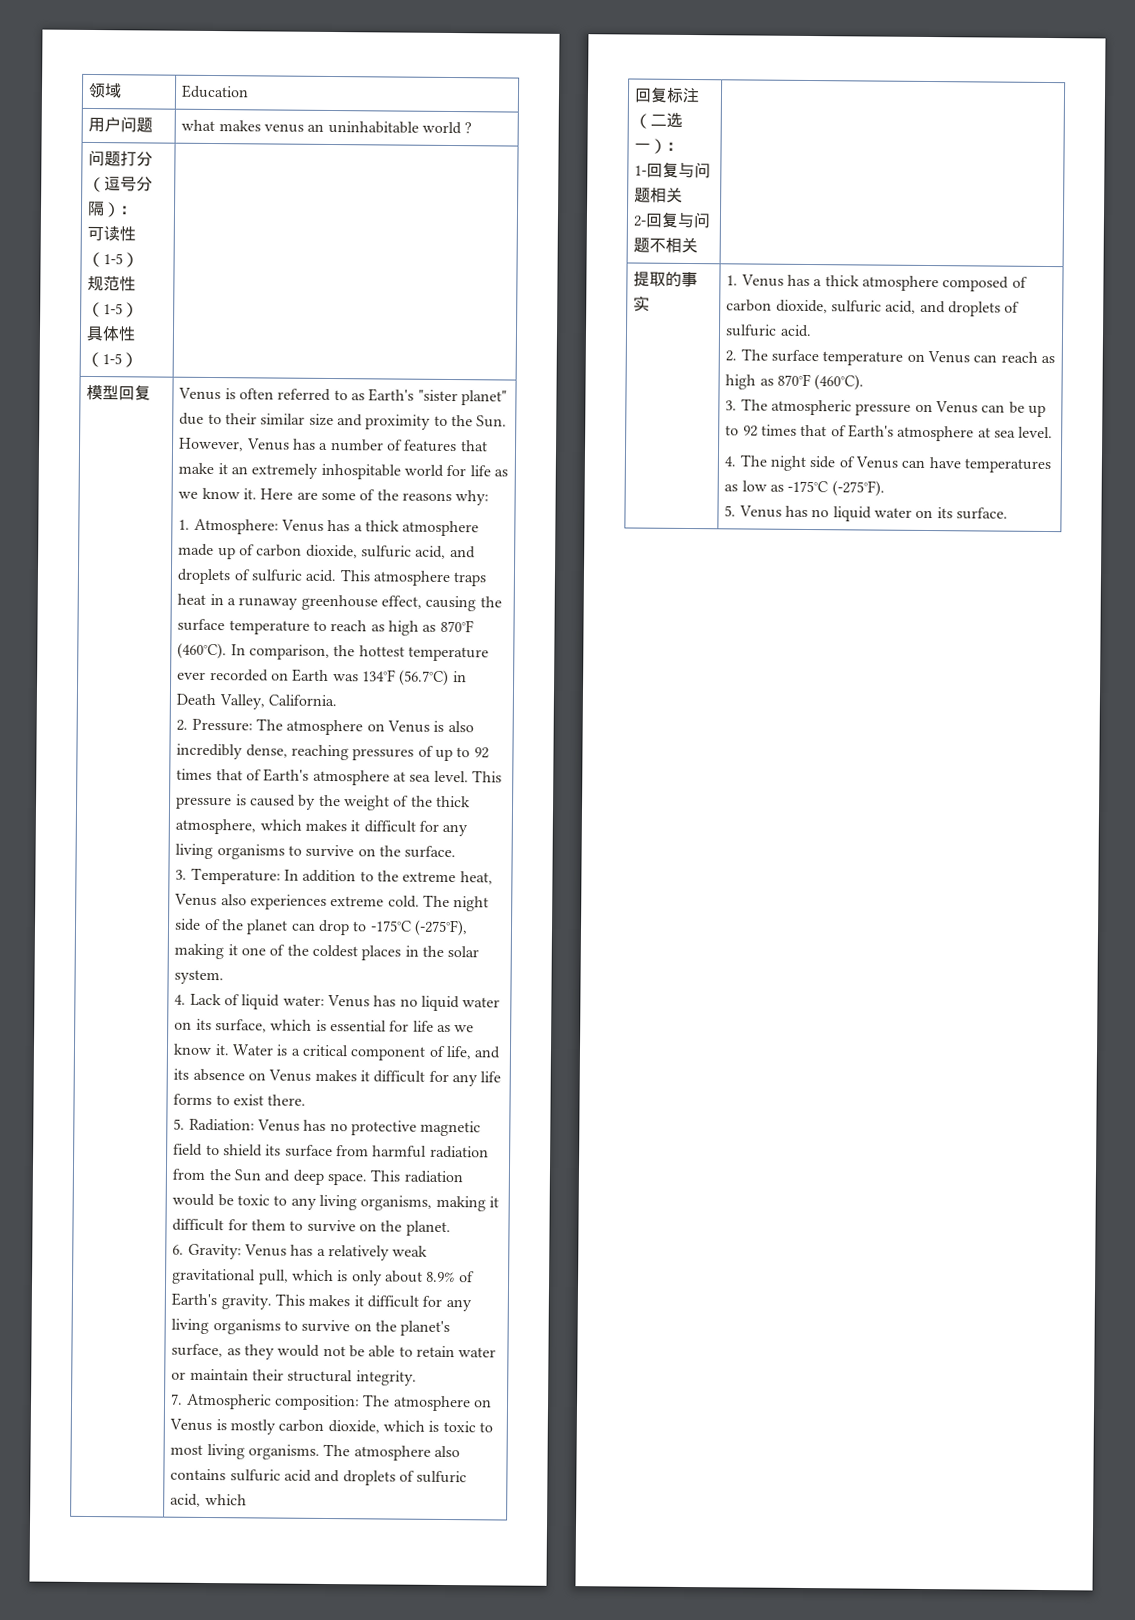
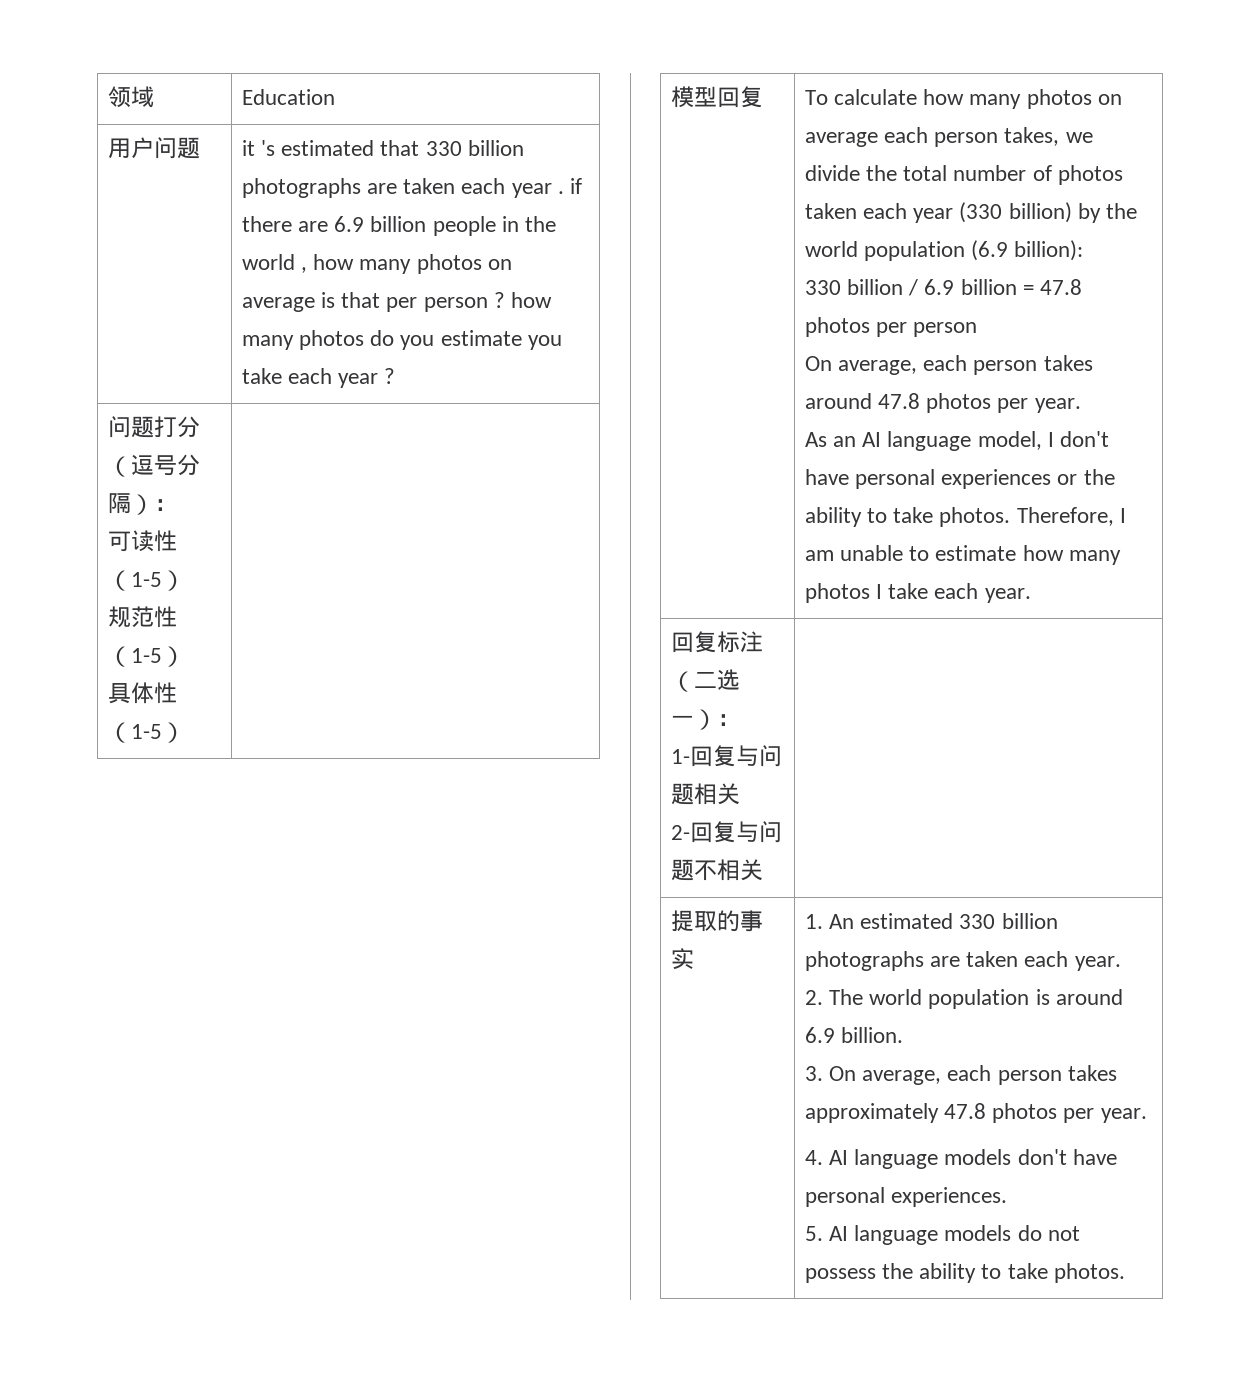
[181,119,463,135] what makes venus an uninhabitable world -> [241,140,524,156] [241,178,583,198] [241,216,557,236] [241,254,512,274] [241,292,553,312] [241,330,562,350] [241,368,379,388] it 's estimated that 330 billion photographs are taken each year . if there are 6.9 billion people in the world , how many photos on average is that per person ? how many photos do you estimate you take each year
[178,387,507,406] [179,412,508,430] [178,437,488,453] [178,462,508,480] [178,487,490,506] [178,518,480,537] [178,543,476,560] [177,568,487,587] [177,593,502,612] [177,618,474,636] [177,642,490,662] [177,668,467,687] [176,693,338,710] [176,718,474,736] [176,743,489,762] [176,768,502,786] [175,794,471,811] [175,818,469,837] [175,843,457,860] [175,867,493,885] [174,893,490,912] [174,918,468,937] [174,943,480,961] [174,969,225,985] [174,993,501,1012] [174,1018,475,1033] [173,1043,502,1061] [173,1068,502,1087] [173,1093,307,1106] [173,1118,482,1137] [173,1143,489,1159] [172,1168,463,1186] [172,1193,499,1212] [172,1218,451,1237] [172,1243,429,1261] [172,1268,475,1286] [171,1292,472,1312] [171,1318,451,1337] [171,1343,497,1360] [171,1368,417,1386] [171,1393,493,1412] [169,1418,493,1435] [170,1443,461,1461] [170,1468,468,1486] [170,1493,247,1507] Venus is often referred to as Earth's "sister planet" due to their similar size and proximity to the Sun. However, Venus has a number of features that make it an extremely inhospitable world for life as we know it. Here are some of the reasons why: // 1. Atmosphere: Venus has a thick atmosphere made up of carbon dioxide, sulfuric acid, and droplets of sulfuric acid. This atmosphere traps heat in a runaway greenhouse effect, causing the surface temperature to reach as high as 870°F (460°C). In comparison, the hottest temperature ever recorded on Earth was 134°F (56.7°C) in Death Valley, California. // 2. Pressure: The atmosphere on Venus is also incredibly dense, reaching pressures of up to 92 times that of Earth's atmosphere at sea level. This pressure is caused by the weight of the thick atmosphere, which makes it difficult for any living organisms to survive on the surface. // 3. Temperature: In addition to the extreme heat, Venus also experiences extreme cold. The night side of the planet can drop to -175°C (-275°F), making it one of the coldest places in the solar system. // 4. Lack of liquid water: Venus has no liquid water on its surface, which is essential for life as we know it. Water is a critical component of life, and its absence on Venus makes it difficult for any life forms to exist there. // 5. Radiation: Venus has no protective magnetic field to shield its surface from harmful radiation from the Sun and deep space. This radiation would be toxic to any living organisms, making it difficult for them to survive on the planet. // 6. Gravity: Venus has a relatively weak gravitational pull, which is only about 8.9% of Earth's gravity. This makes it difficult for any living organisms to survive on the planet's surface, as they would not be able to retain water or maintain their structural integrity. // 7. Atmospheric composition: The atmosphere on Venus is mostly carbon dioxide, which is toxic to most living organisms. The atmosphere also contains sulfuric acid and droplets of sulfuric acid, which -> [804,89,1122,109] [804,127,1093,147] [804,165,1123,185] [804,202,1138,223] [804,240,1084,261] [804,279,1083,296] [804,317,978,337] [804,355,1093,375] [804,393,1081,413] [804,431,1110,451] [804,469,1115,489] [804,507,1126,527] [804,545,1121,565] [804,583,1031,603] To calculate how many photos on average each person takes, we divide the total number of photos taken each year (330 billion) by the world population (6.9 billion): // 330 billion / 6.9 billion = 47.8 photos per person // On average, each person takes around 47.8 photos per year. // As an AI language model, I don't have personal experiences or the ability to take photos. Therefore, I am unable to estimate how many photos I take each year.
[740,274,1028,292] [726,299,1021,317] [725,324,812,338] [725,348,1055,366] [725,373,865,391] [725,398,1046,417] [725,424,1054,442] [724,454,1051,474] [724,480,885,497] [724,505,1008,522] Venus has a thick atmosphere composed of carbon dioxide, sulfuric acid, and droplets of sulfuric acid. // 2. The surface temperature on Venus can reach as high as 870°F (460°C). // 3. The atmospheric pressure on Venus can be up to 92 times that of Earth's atmosphere at sea level. // 4. The night side of Venus can have temperatures as low as -175°C (-275°F). // 5. Venus has no liquid water on its surface. -> [828,913,1058,929] [804,951,1121,971] [804,989,1123,1009] [804,1027,903,1043] [804,1065,1117,1085] [804,1103,1147,1123] [804,1149,1117,1169] [804,1187,1007,1207] [804,1225,1080,1245] [804,1263,1125,1283] An estimated 330 billion photographs are taken each year. // 2. The world population is around 6.9 billion. // 3. On average, each person takes approximately 47.8 photos per year. // 4. AI language models don't have personal experiences. // 5. AI language models do not possess the ability to take photos.

